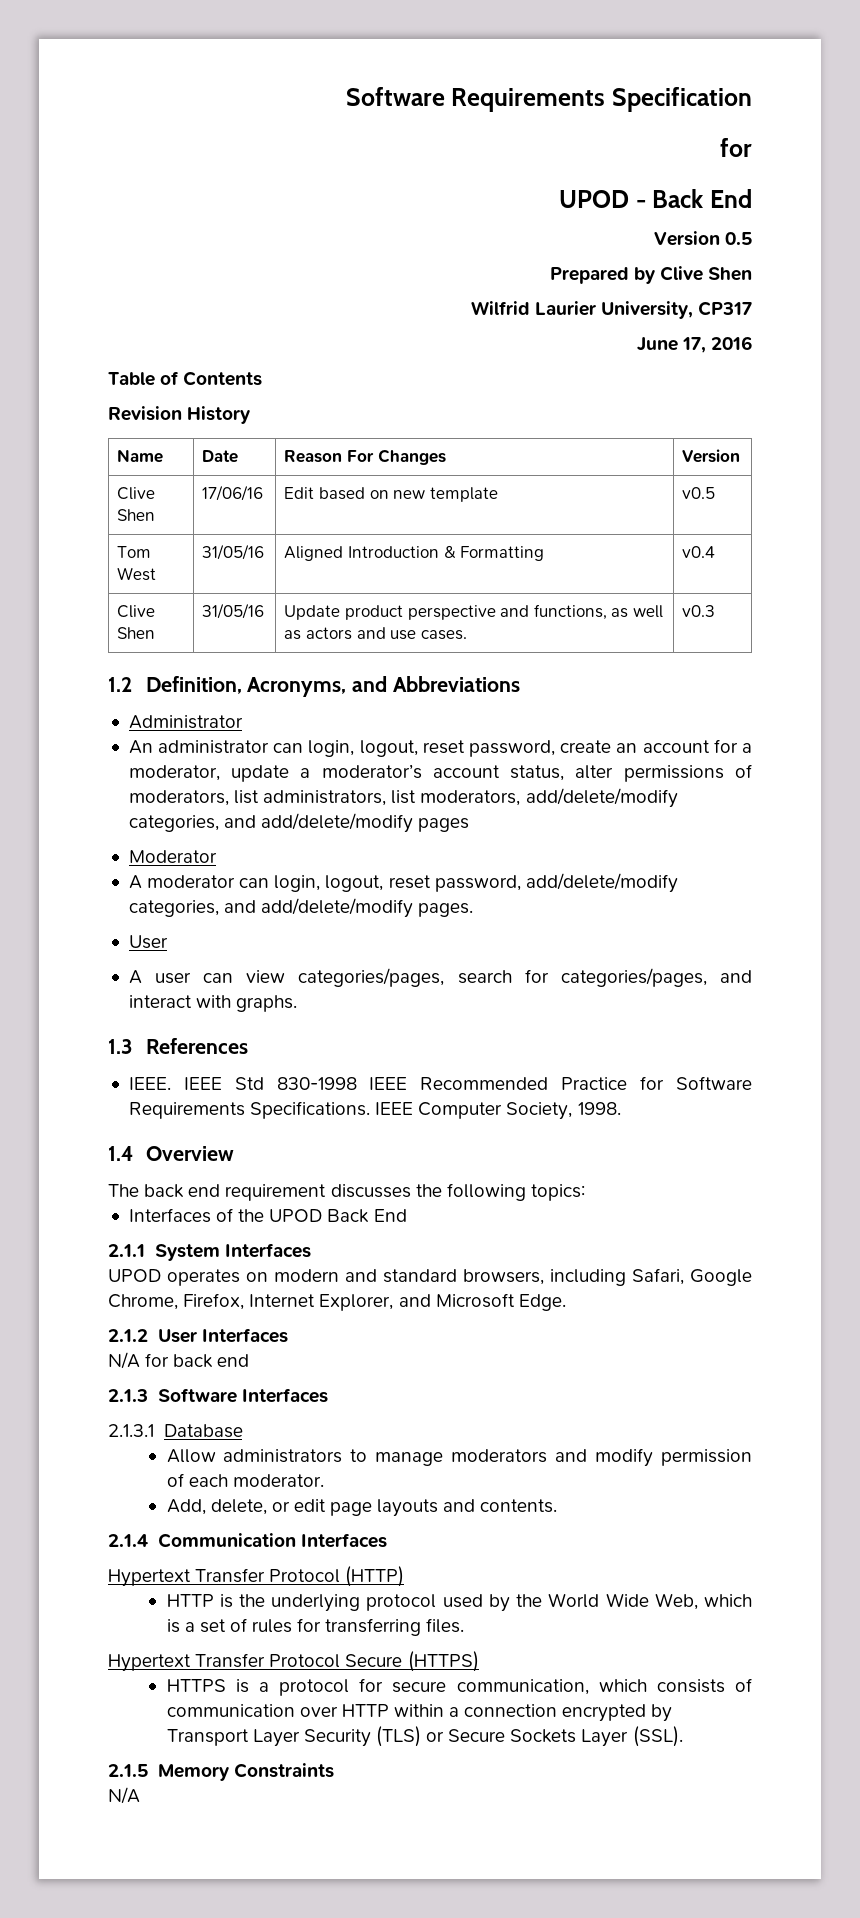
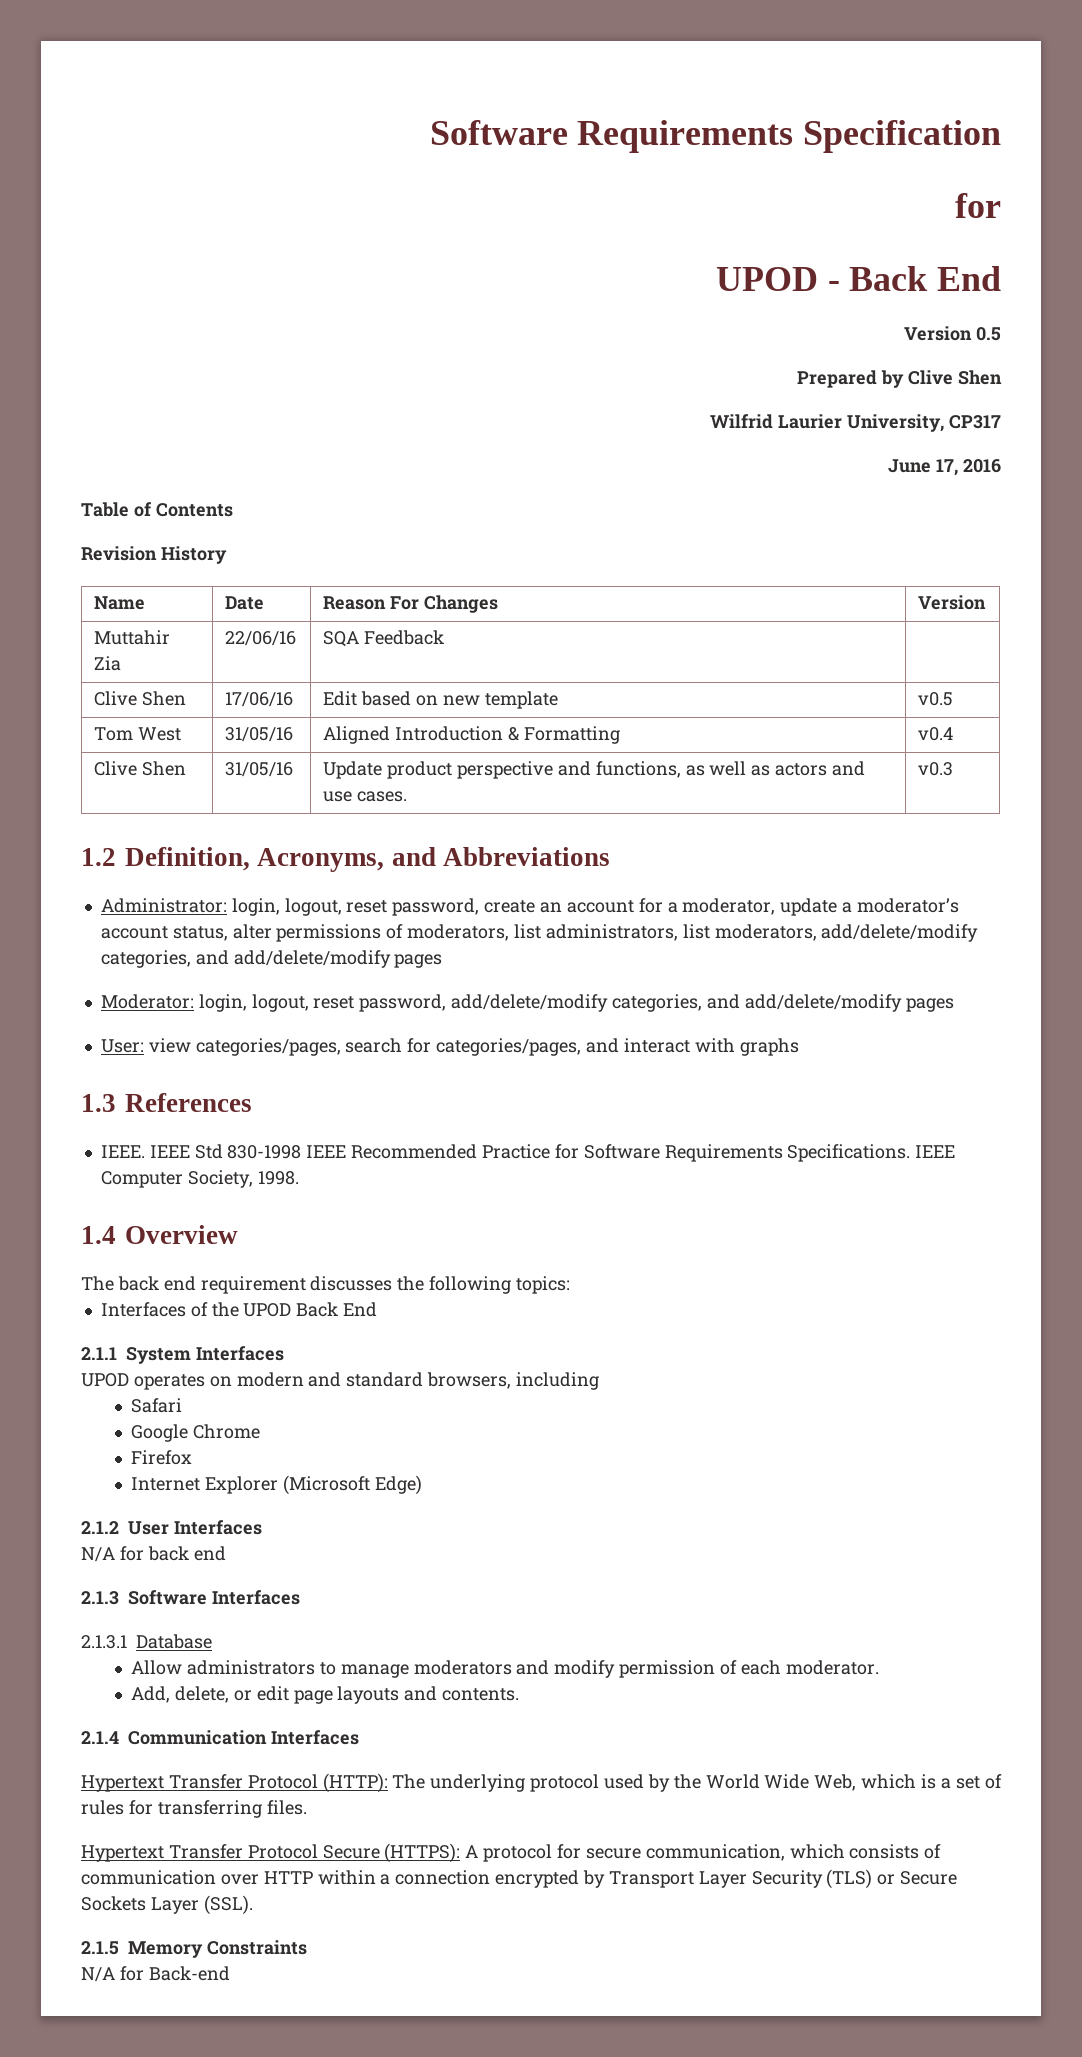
(741, 456) none -> [94,630,171,645] [94,656,122,671] [225,631,297,646] [323,630,445,647] // Muttahir Zia | 22/06/16 | SQA Feedback |
[128,715,243,729] [128,740,304,754] Administrator // An administrator can -> [100,898,227,913] Administrator:
[128,850,217,863] [128,875,270,889] Moderator // A moderator can -> [100,994,194,1009] Moderator:
[418,903,474,917] [128,935,168,949] [128,970,234,984] pages. // User // A user can -> [905,998,954,1012] [100,1039,144,1053] pages // User:
[236,995,298,1012] graphs. -> [739,1038,799,1056] graphs
[632,1268,752,1286] [108,1293,566,1311] Safari, Google Chrome, Firefox, Internet Explorer, and Microsoft Edge. -> [131,1398,183,1413] [131,1424,260,1442] [131,1450,193,1465] [131,1475,422,1495] // Safari // Google Chrome // Firefox // Internet Explorer (Microsoft Edge)
[345,1566,405,1587] [166,1594,265,1608] (HTTP) // HTTP is the -> [322,1773,426,1793] (HTTP): The
[407,1651,479,1672] [166,1679,269,1693] (HTTPS) // HTTPS is a -> [384,1843,479,1863] (HTTPS): A
(140, 1795) none -> [119,1966,230,1981] for Back-end

